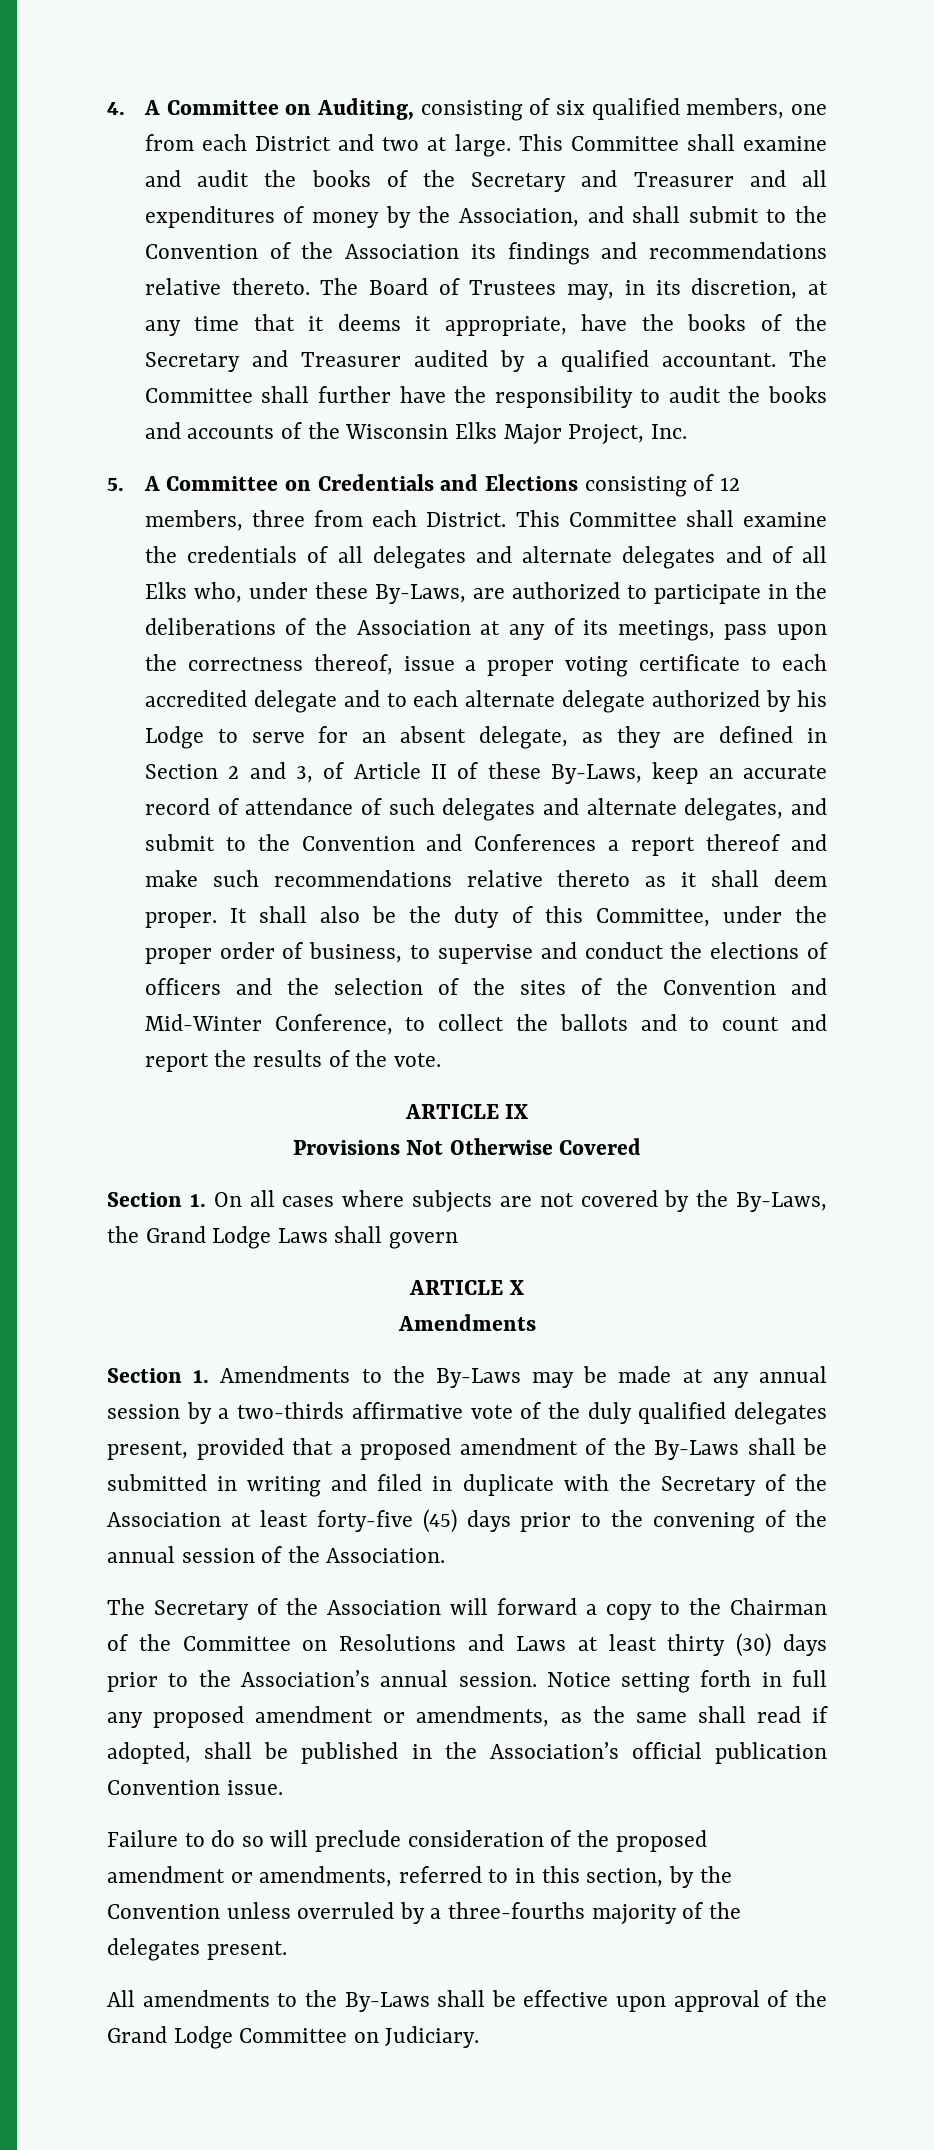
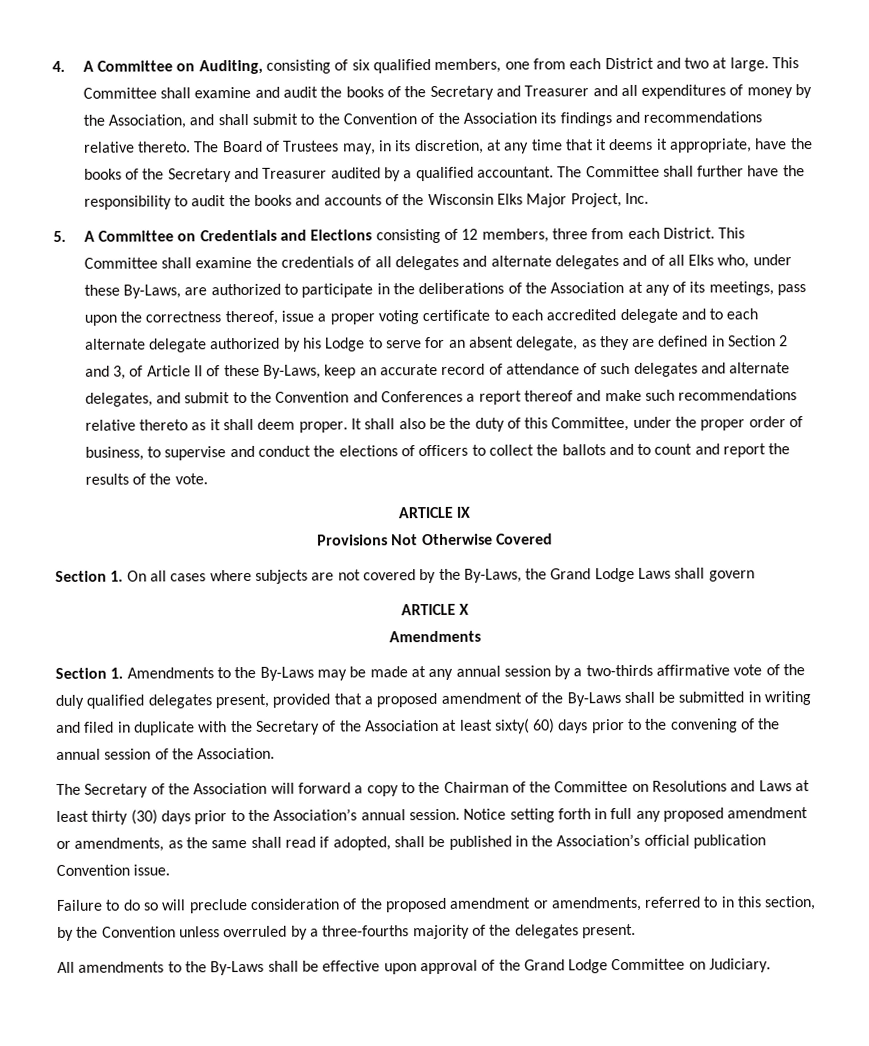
[235,978,827,995] [144,1014,393,1035] and the selection of the sites of the Convention and Mid-Winter Conference, -> (469, 450) none
[316,1509,457,1533] forty-five (45) -> [494,718,556,734] sixty( 60)

